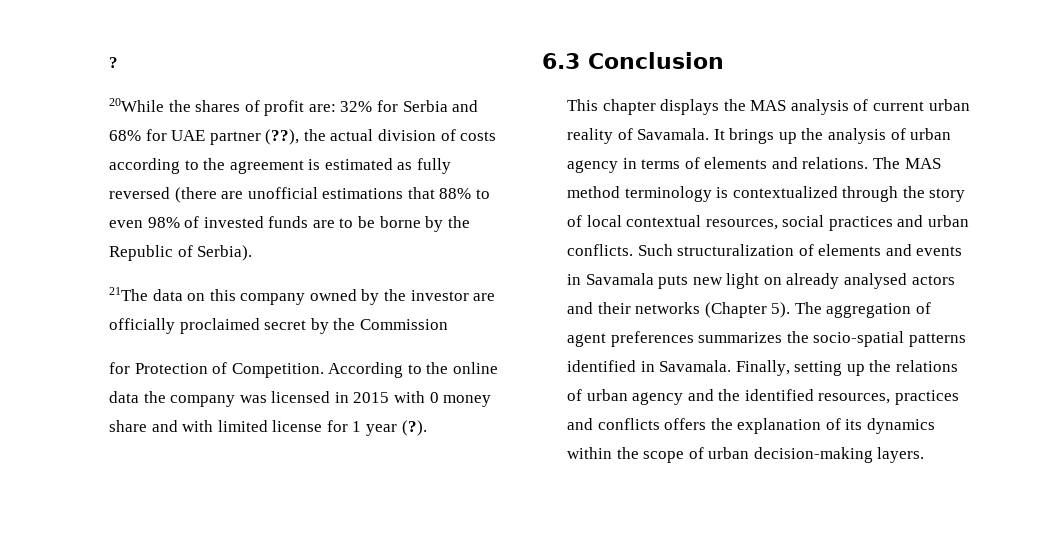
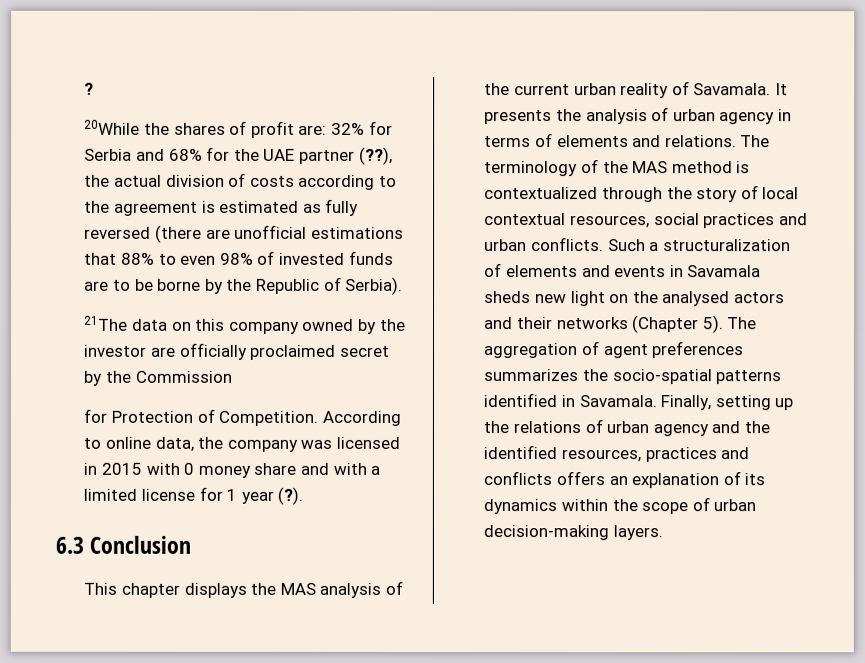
(167, 135) none -> [233,148,260,161] the
[426,362,499,374] [108,391,139,403] the online data -> [105,436,194,452] online data,
(214, 426) none -> [370,465,381,475] a
(869, 105) none -> [484,83,511,96] the
[729,128,797,144] brings up -> [484,110,553,125] presents
(901, 163) none -> [484,159,629,177] terminology of the
[624,186,712,202] terminology -> (733, 167) none
(673, 250) none -> [649,242,660,252] a
[658,275,689,289] puts -> [484,291,532,304] sheds
[786,273,840,289] already -> [632,291,659,304] the
[710,418,733,430] the -> [608,476,628,486] an

